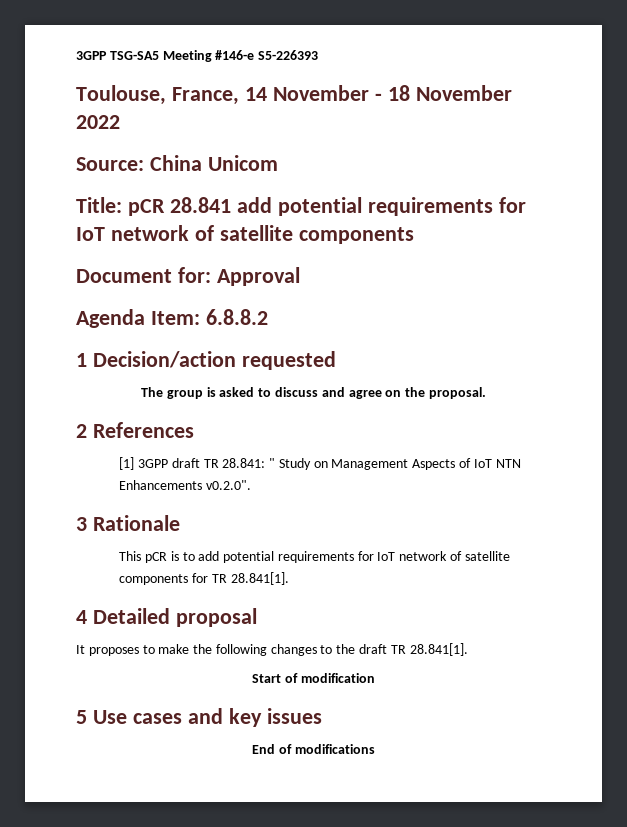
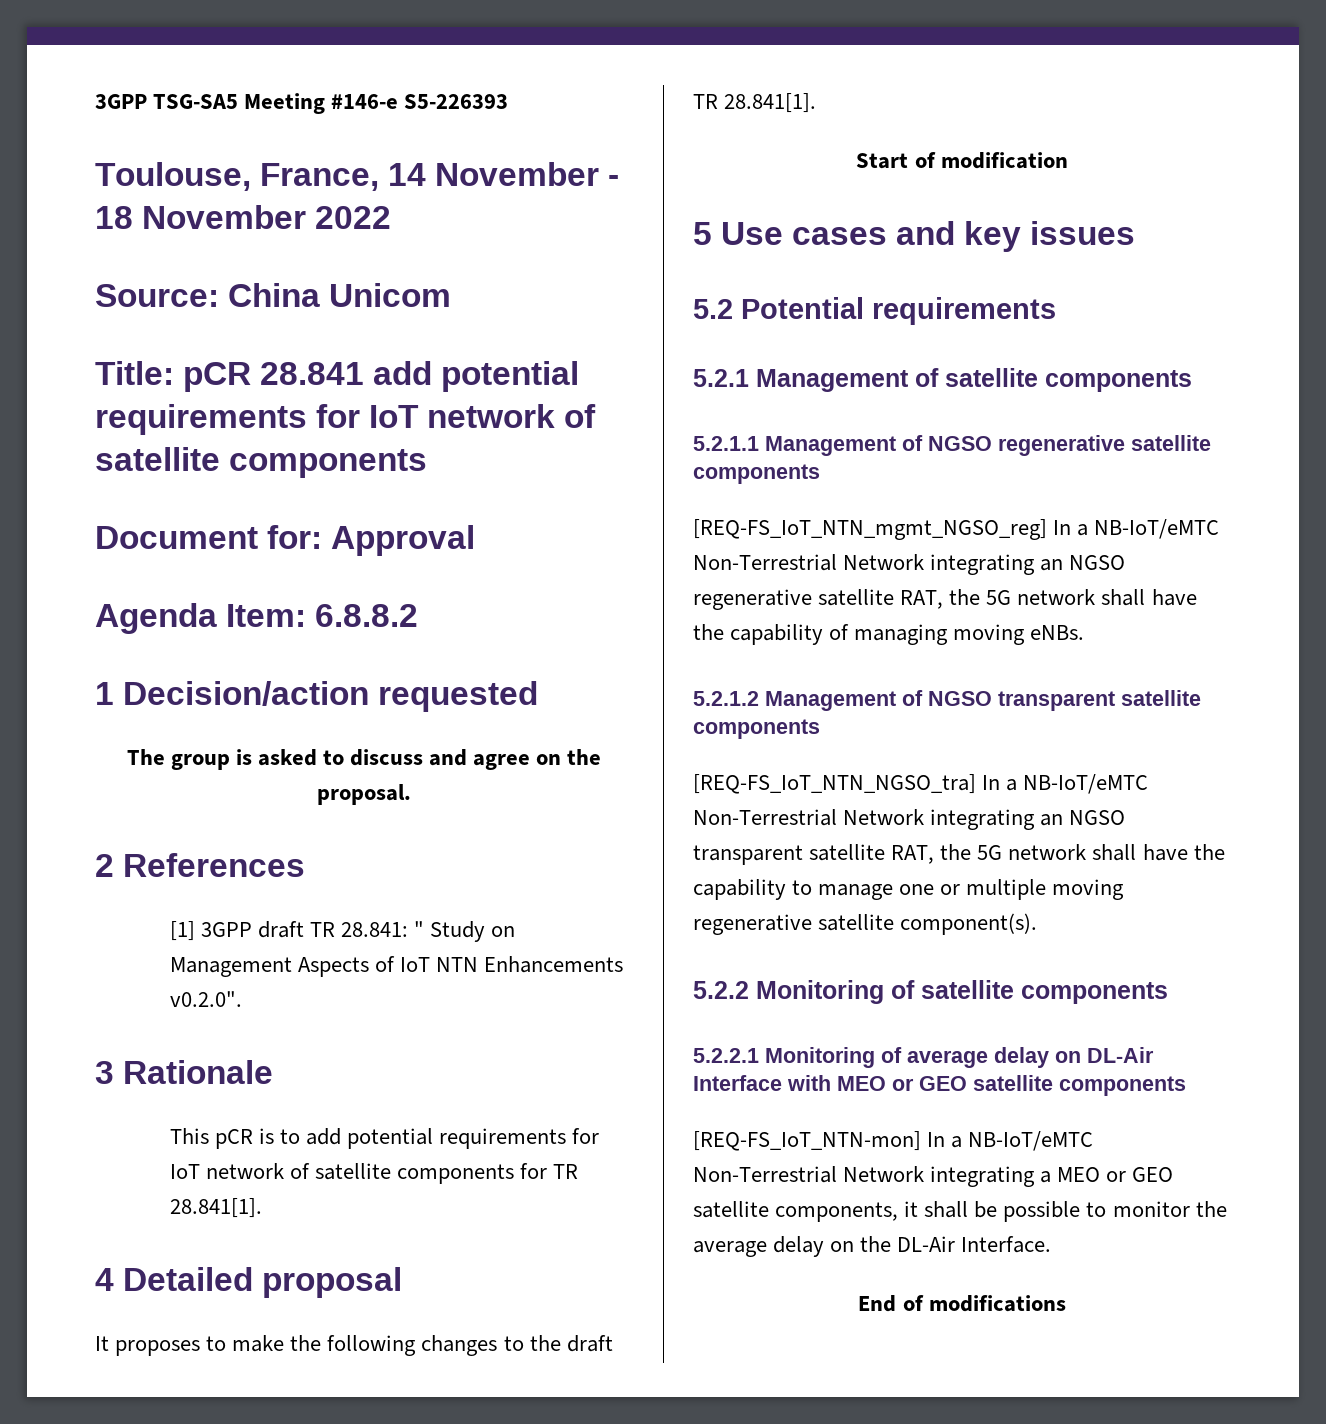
(322, 716) none -> [693,297,1056,325] [693,368,1192,392] [693,435,1211,456] [693,464,820,484] [693,519,1220,540] [693,554,1126,575] [693,589,1197,610] [693,624,1085,645] [693,690,1201,711] [693,719,820,739] [693,774,1149,794] [693,809,1126,830] [693,844,1225,865] [693,879,1125,900] [693,913,1038,935] [693,980,1168,1004] [693,1047,1154,1068] [693,1075,1186,1096] [693,1131,1094,1151] [693,1166,1174,1187] [693,1201,1227,1222] [693,1236,1052,1257] // 5.2 Potential requirements // 5.2.1 Management of satellite components // 5.2.1.1 Management of NGSO regenerative satellite components // [REQ-FS_IoT_NTN_mgmt_NGSO_reg] In a NB-IoT/eMTC Non-Terrestrial Network integrating an NGSO regenerative satellite RAT, the 5G network shall have the capability of managing moving eNBs. // 5.2.1.2 Management of NGSO transparent satellite components // [REQ-FS_IoT_NTN_NGSO_tra] In a NB-IoT/eMTC Non-Terrestrial Network integrating an NGSO transparent satellite RAT, the 5G network shall have the capability to manage one or multiple moving regenerative satellite component(s). // 5.2.2 Monitoring of satellite components // 5.2.2.1 Monitoring of average delay on DL-Air Interface with MEO or GEO satellite components // [REQ-FS_IoT_NTN-mon] In a NB-IoT/eMTC Non-Terrestrial Network integrating a MEO or GEO satellite components, it shall be possible to monitor the average delay on the DL-Air Interface.

